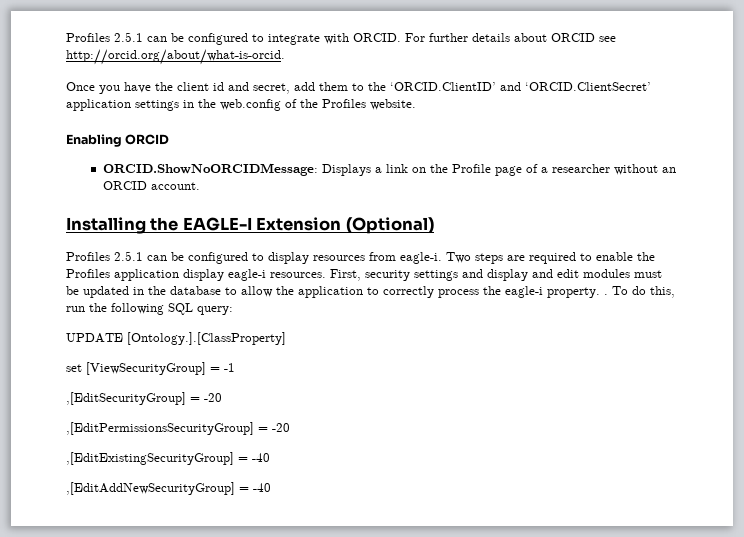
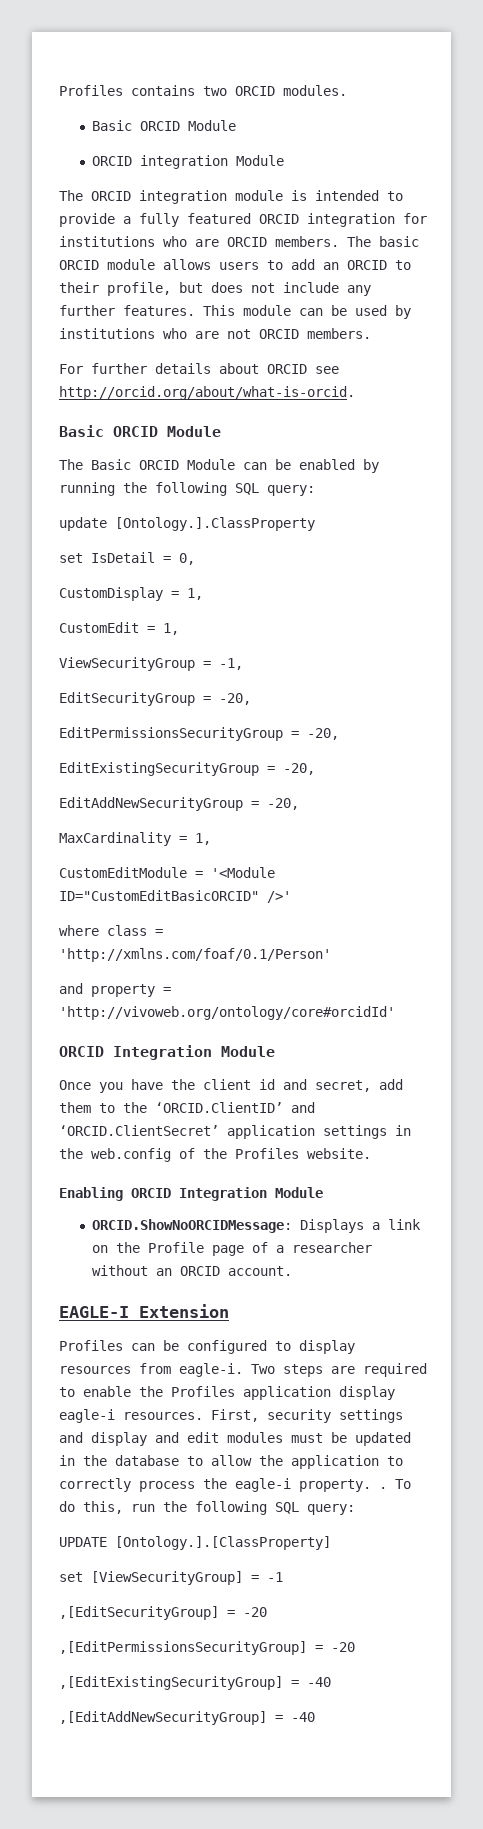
[66,32,401,45] Profiles 2.5.1 can be configured to integrate with ORCID. -> [59,85,347,96] [92,120,237,131] [92,155,285,169] [59,190,403,204] [59,213,427,227] [59,236,419,247] [59,259,411,270] [59,282,371,296] [59,305,411,319] [59,328,371,339] Profiles contains two ORCID modules. // Basic ORCID Module // ORCID integration Module // The ORCID integration module is intended to provide a fully featured ORCID integration for institutions who are ORCID members. The basic ORCID module allows users to add an ORCID to their profile, but does not include any further features. This module can be used by institutions who are not ORCID members. //
(285, 57) none -> [59,425,221,437] [59,459,379,473] [59,482,315,496] [59,517,315,531] [59,552,195,565] [59,587,203,601] [59,622,179,635] [59,657,243,671] [59,692,251,706] [59,727,339,741] [59,762,315,776] [59,797,299,811] [59,832,211,846] [59,867,275,878] [59,890,291,903] [59,925,163,936] [59,948,331,962] [59,983,171,997] [59,1006,395,1020] [59,1045,275,1060] // Basic ORCID Module // The Basic ORCID Module can be enabled by running the following SQL query: // update [Ontology.].ClassProperty // set IsDetail = 0, // CustomDisplay = 1, // CustomEdit = 1, // ViewSecurityGroup = -1, // EditSecurityGroup = -20, // EditPermissionsSecurityGroup = -20, // EditExistingSecurityGroup = -20, // EditAddNewSecurityGroup = -20, // MaxCardinality = 1, // CustomEditModule = '<Module ID="CustomEditBasicORCID" />' // where class = 'http://xmlns.com/foaf/0.1/Person' // and property = 'http://vivoweb.org/ontology/core#orcidId' // ORCID Integration Module
(170, 139) none -> [179,1187,323,1201] Integration Module
[66,217,179,234] Installing the -> (293, 1271) none
[345,217,434,234] [66,251,143,261] (Optional) // Profiles 2.5.1 -> [59,1340,123,1351] // Profiles

